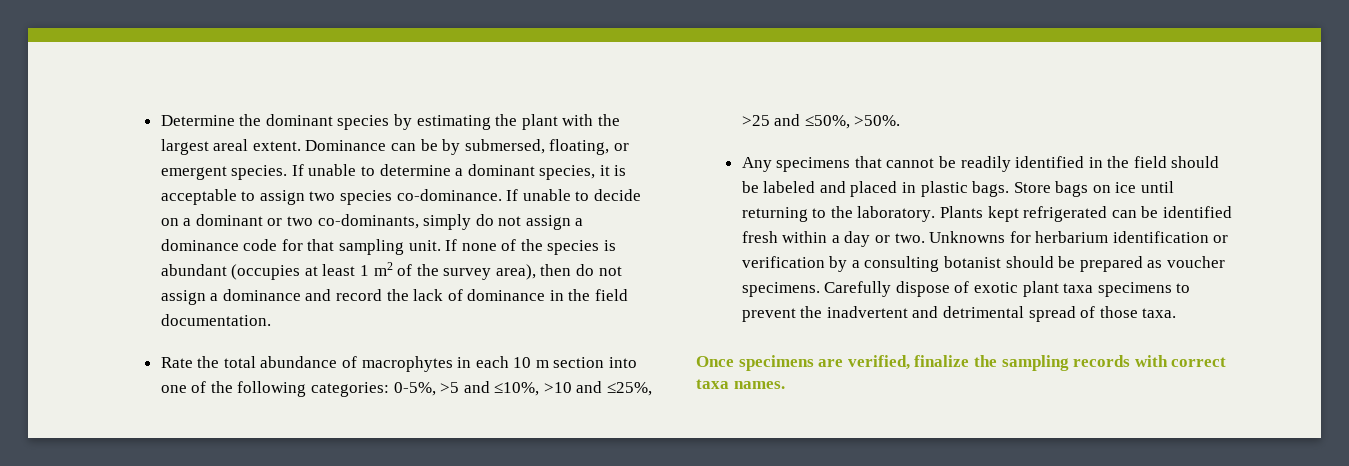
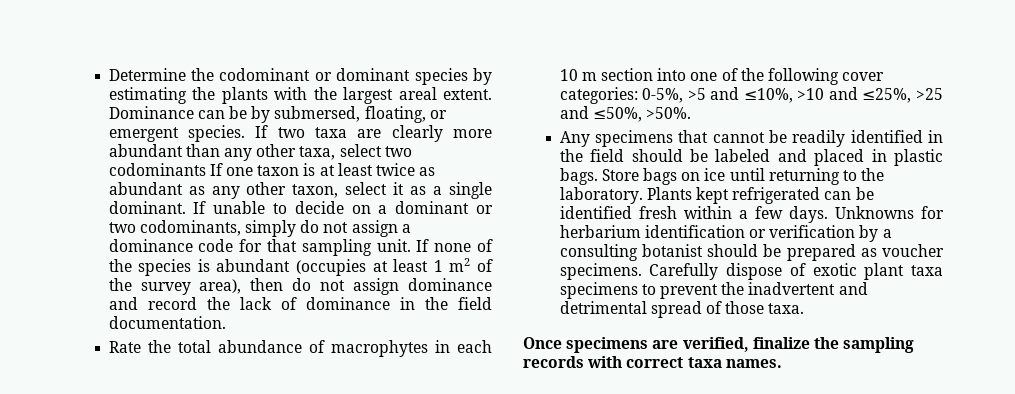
(262, 120) none -> [219,68,332,81] codominant or
[521,114,558,130] plant -> [221,87,268,104] plants
[308,164,627,180] [160,189,502,205] unable to determine a dominant species, it is acceptable to assign two species co-dominance. -> [277,125,492,142] [108,144,412,161] [108,163,436,176] [108,182,492,199] [108,201,186,214] two taxa are clearly more abundant than any other taxa, select two codominants If one taxon is at least twice as abundant as any other taxon, select it as a single dominant.
[317,214,419,229] co-dominants, -> [139,220,241,236] codominants,
[210,293,219,301] a -> (400, 286) none
(307, 389) none -> [842,72,885,81] cover
[844,231,925,247] day or two. -> [754,206,828,223] few days.

